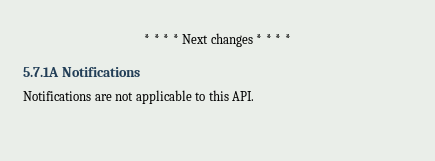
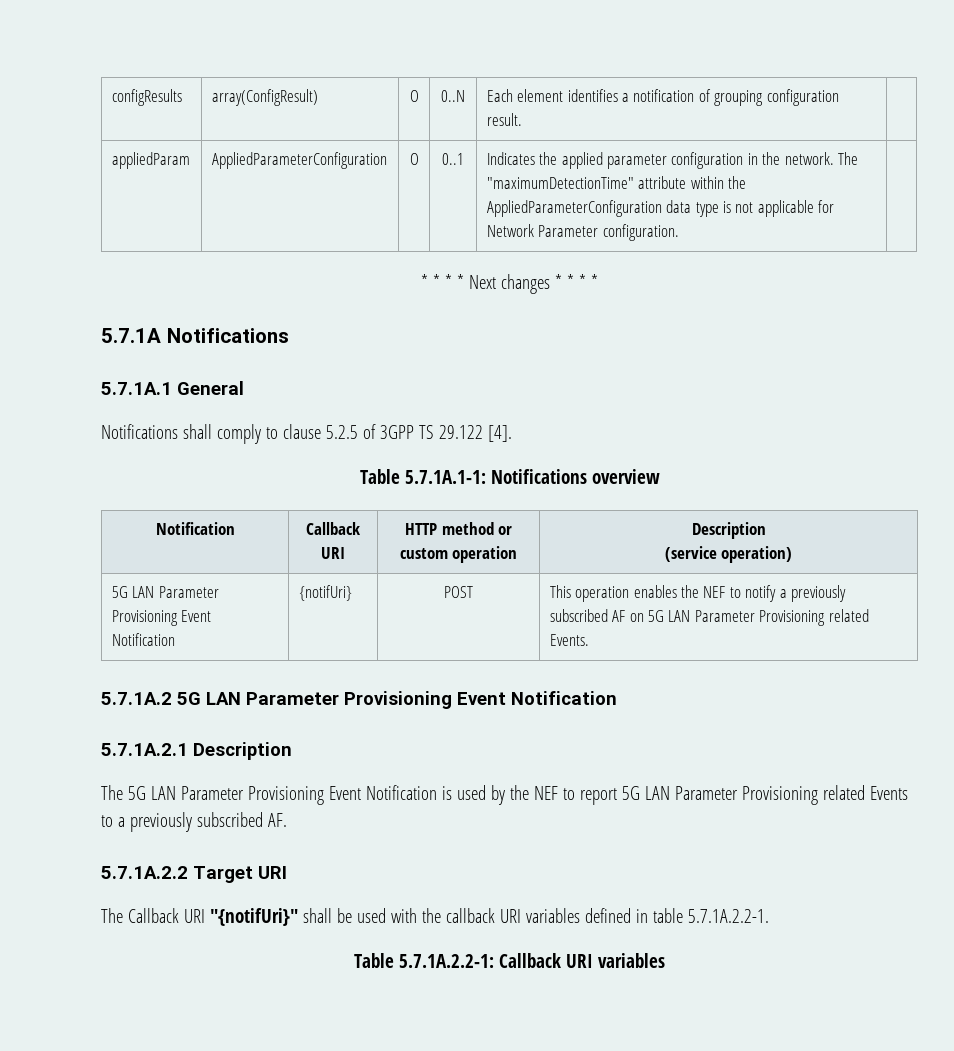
(144, 39) none -> [111,89,182,106] [211,89,318,106] [409,90,419,102] [441,90,465,102] [486,89,839,106] [486,113,522,126] [111,152,190,169] [211,152,387,169] [409,153,419,165] [442,153,464,165] [486,152,859,169] [486,176,747,189] [486,200,835,217] [486,224,679,241] configResults | array(ConfigResult) | O | 0..N | Each element identifies a notification of grouping configuration result. | // appliedParam | AppliedParameterConfiguration | O | 0..1 | Indicates the applied parameter configuration in the network. The "maximumDetectionTime" attribute within the AppliedParameterConfiguration data type is not applicable for Network Parameter configuration. | //
[23,90,255,104] // Notifications are not applicable to this API. -> [101,381,244,395] [101,424,512,444] [359,469,660,484] [155,522,235,535] [306,522,360,535] [321,547,345,559] [405,522,512,535] [399,546,518,563] [691,522,766,539] [664,546,793,563] [111,586,219,598] [111,610,212,626] [111,633,175,646] [298,585,352,601] [444,586,473,598] [549,585,847,602] [549,609,869,626] [549,634,589,646] [101,691,617,709] [101,742,292,760] [101,785,908,805] [101,812,287,832] [101,866,287,883] [101,908,769,926] [354,953,665,968] // 5.7.1A.1 General // Notifications shall comply to clause 5.2.5 of 3GPP TS 29.122 [4]. // Table 5.7.1A.1-1: Notifications overview // Notification | Callback URI | HTTP method or custom operation | Description // (service operation) // 5G LAN Parameter Provisioning Event Notification | {notifUri} | POST | This operation enables the NEF to notify a previously subscribed AF on 5G LAN Parameter Provisioning related Events. // 5.7.1A.2 5G LAN Parameter Provisioning Event Notification // 5.7.1A.2.1 Description // The 5G LAN Parameter Provisioning Event Notification is used by the NEF to report 5G LAN Parameter Provisioning related Events to a previously subscribed AF. // 5.7.1A.2.2 Target URI // The Callback URI "{notifUri}" shall be used with the callback URI variables defined in table 5.7.1A.2.2-1. // Table 5.7.1A.2.2-1: Callback URI variables

